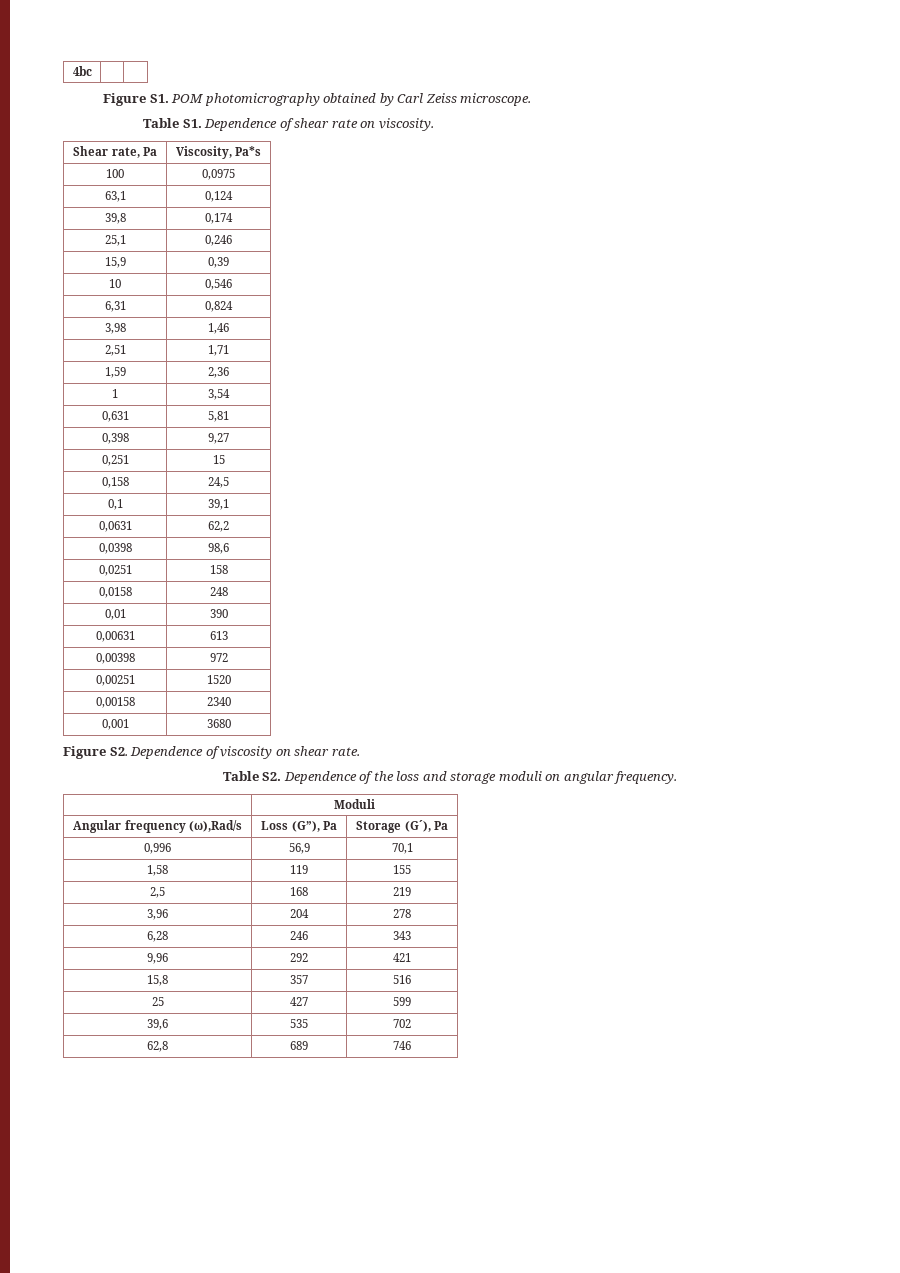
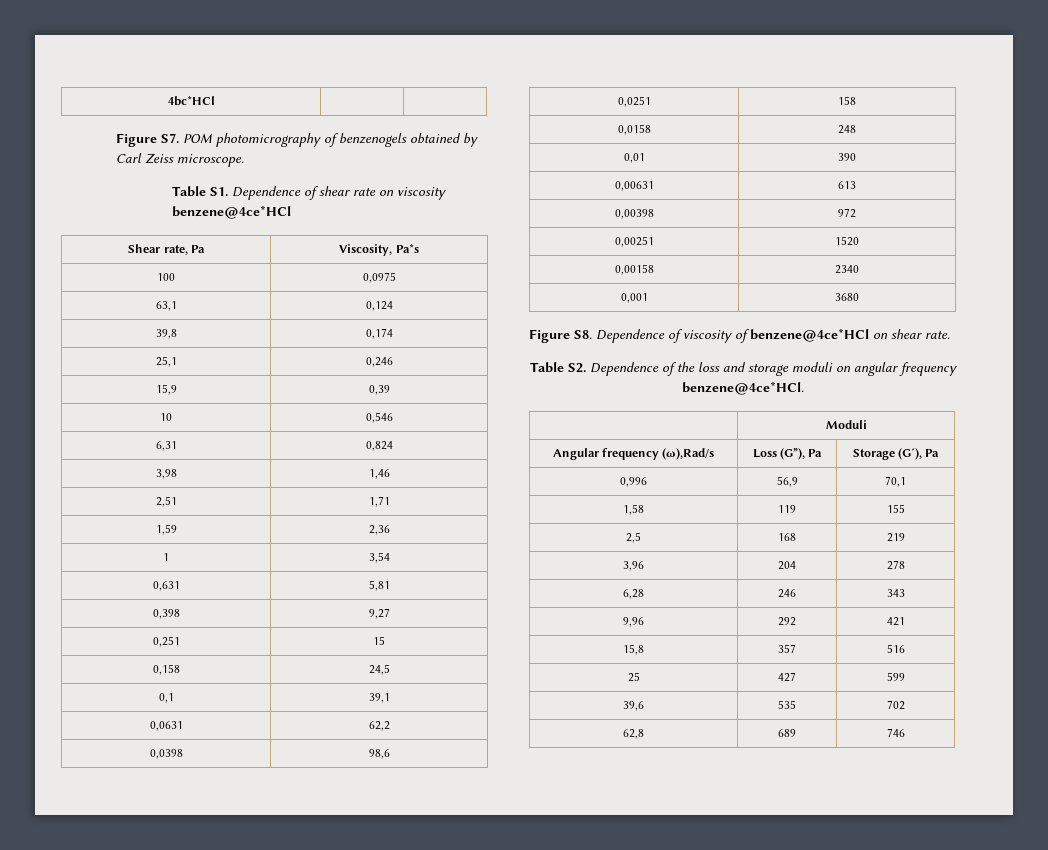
[72,66,92,76] [103,93,169,106] 4bc | | // Figure S1. -> [167,96,215,106] [116,133,180,147] 4bc*HCl | | // Figure S7.
(320, 99) none -> [324,133,408,147] of benzenogels
[378,118,434,131] viscosity. -> [396,187,446,200] [171,205,291,219] viscosity benzene@4ce*HCl
[109,747,128,756] S2. -> [574,330,592,339] S8.
(273, 752) none -> [735,328,869,343] of benzene@4ce*HCl
[614,771,678,784] frequency. -> [898,362,957,376] [681,381,804,395] frequency benzene@4ce*HCl.

